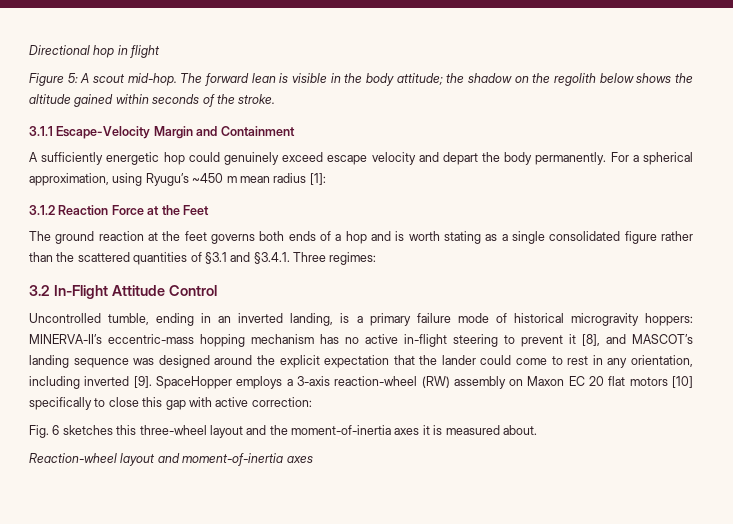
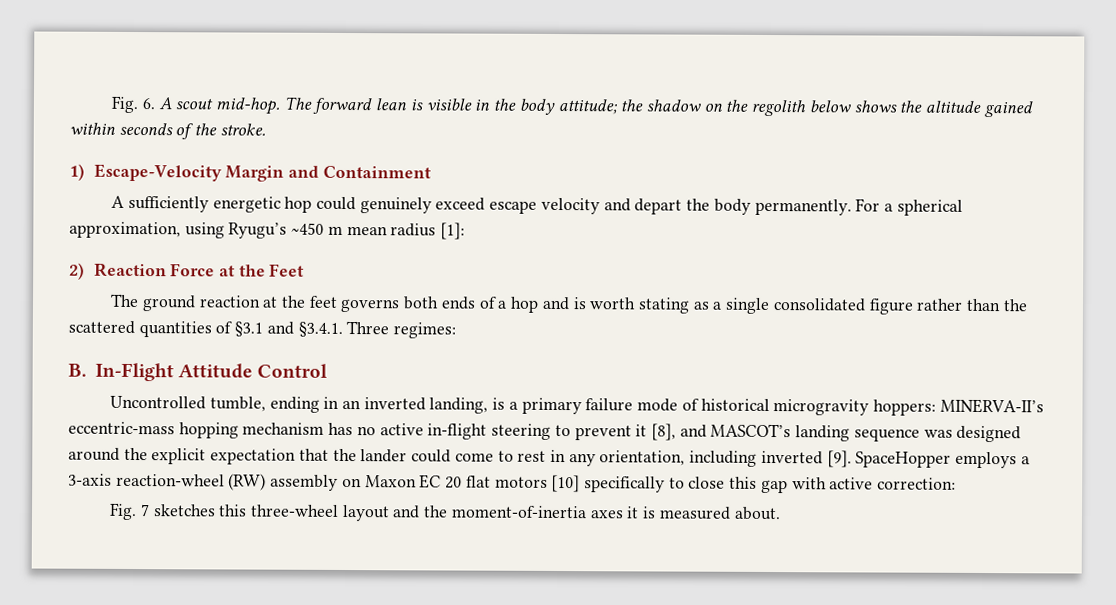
[29,45,161,58] [29,73,78,86] Directional hop in flight // Figure 5: -> [111,95,155,114] Fig. 6.
[29,126,53,136] 3.1.1 -> [69,163,85,181] 1)
[29,205,55,215] 3.1.2 -> [69,262,85,280] 2)
[29,285,50,296] 3.2 -> [68,363,87,377] B.
[52,425,60,435] 6 -> [139,504,150,517] 7
[29,453,313,466] // Reaction-wheel layout and moment-of-inertia axes -> (781, 513) none

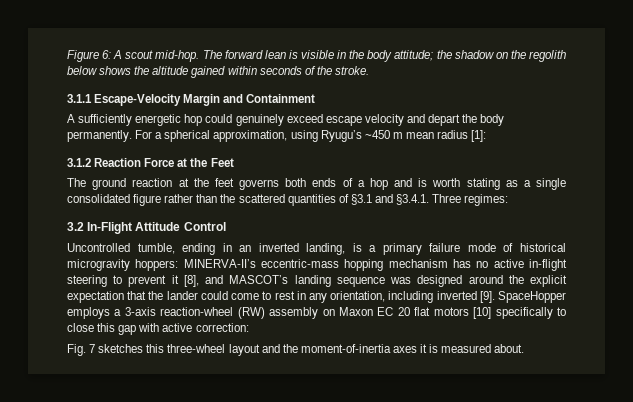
[111,95,155,114] Fig. 6. -> [67,50,112,62] Figure 6:
[69,163,85,181] 1) -> [67,94,92,103] 3.1.1
[69,262,85,280] 2) -> [67,158,91,167] 3.1.2
[68,363,87,377] B. -> [67,222,84,231] 3.2

